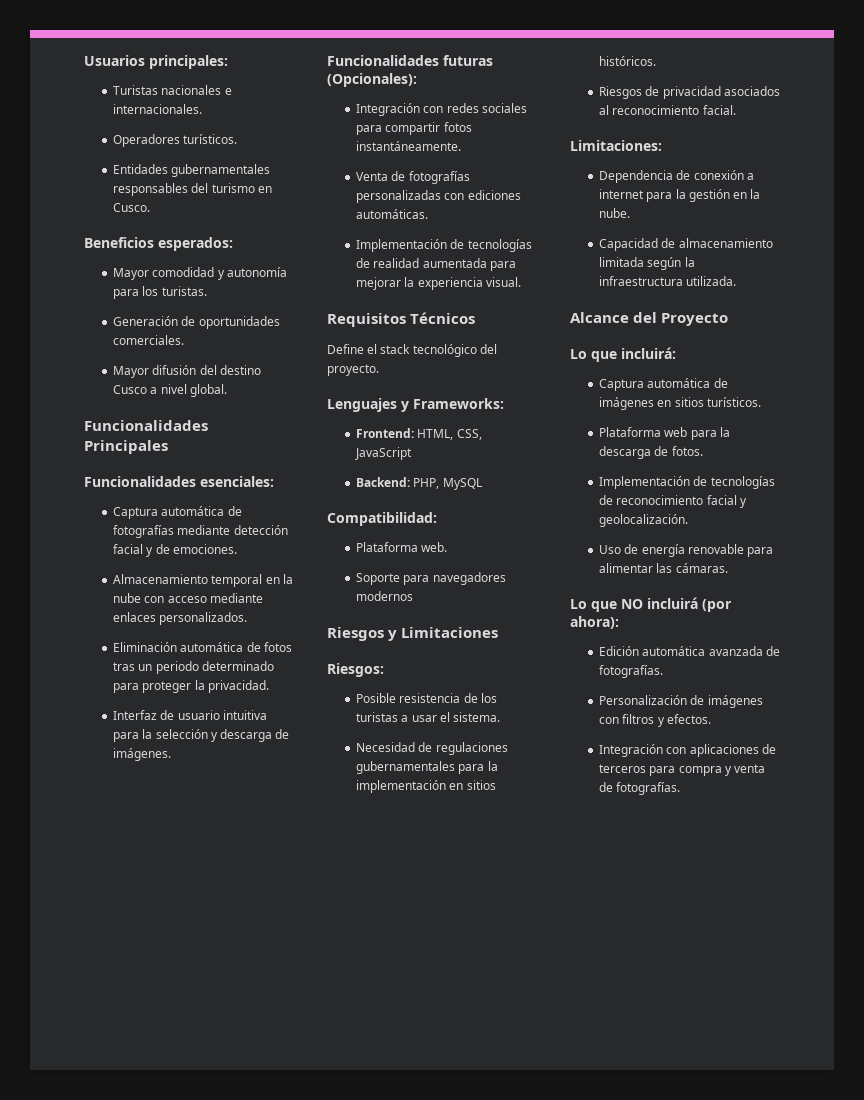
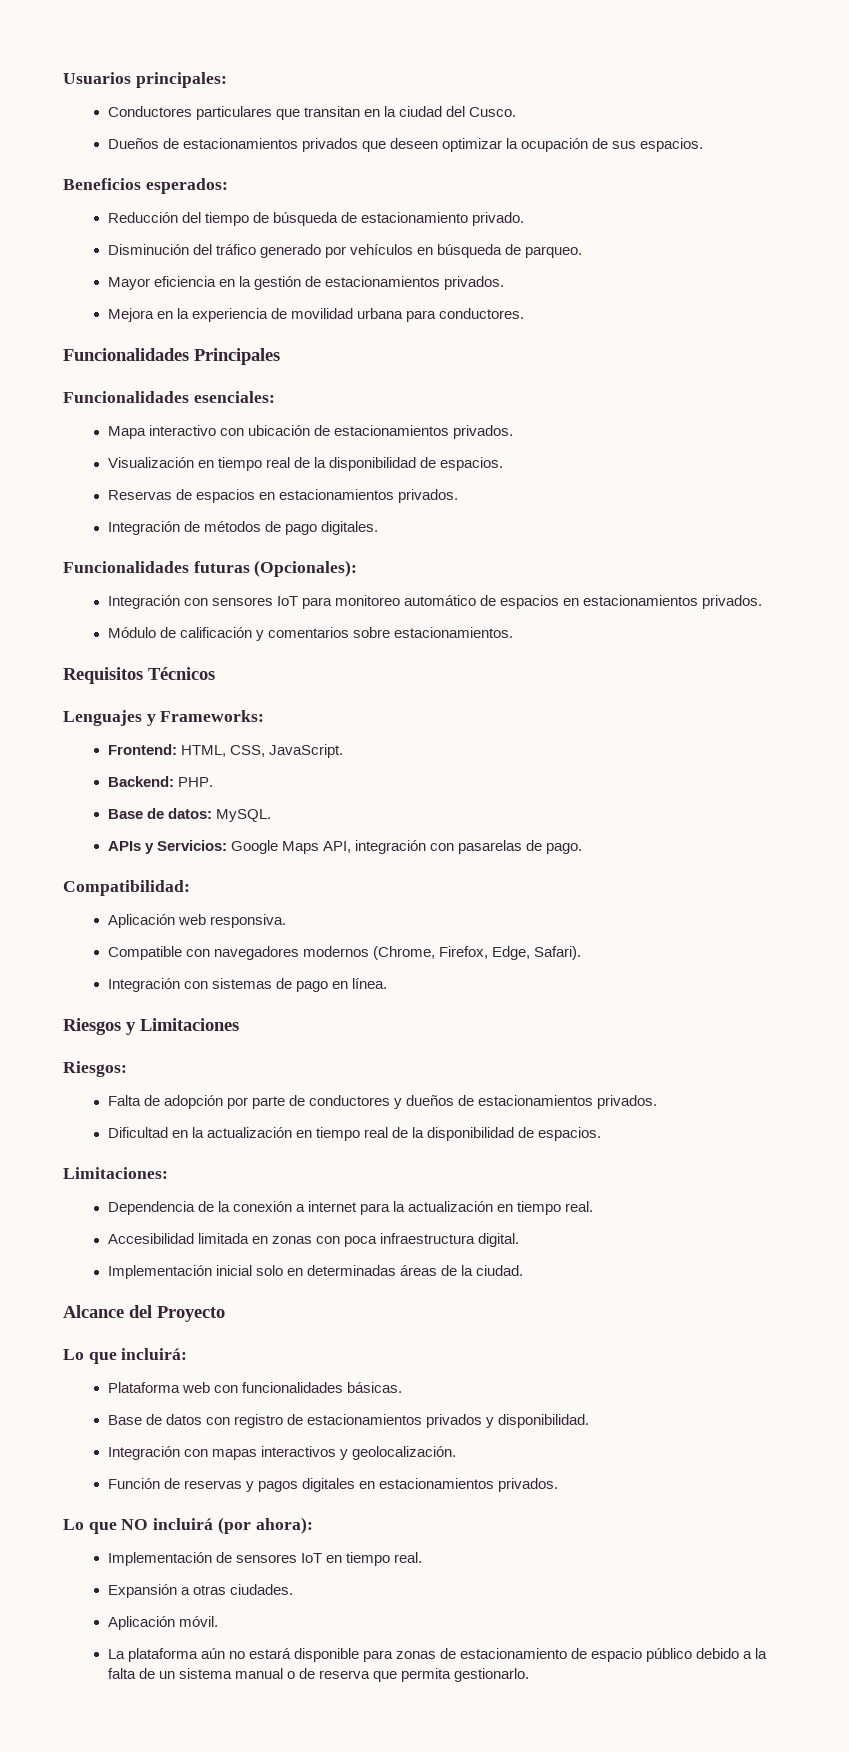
[113,85,232,95] [113,104,203,114] [113,134,238,147] [113,164,271,177] [113,183,272,196] [113,203,151,212] [84,237,233,251] [113,267,287,280] [113,286,207,299] [113,316,280,329] [113,335,185,345] [113,365,261,378] [113,384,227,397] [84,420,208,431] [84,440,168,454] [84,476,274,487] [113,506,242,519] [113,525,288,538] [113,544,237,557] [113,574,293,587] [113,593,263,603] [113,612,248,625] [113,642,292,652] [113,661,274,674] [113,680,269,693] [113,710,267,720] [113,729,290,742] [113,748,172,761] Turistas nacionales e internacionales. // Operadores turísticos. // Entidades gubernamentales responsables del turismo en Cusco. // Beneficios esperados: // Mayor comodidad y autonomía para los turistas. // Generación de oportunidades comerciales. // Mayor difusión del destino Cusco a nivel global. // Funcionalidades Principales // Funcionalidades esenciales: // Captura automática de fotografías mediante detección facial y de emociones. // Almacenamiento temporal en la nube con acceso mediante enlaces personalizados. // Eliminación automática de fotos tras un periodo determinado para proteger la privacidad. // Interfaz de usuario intuitiva para la selección y descarga de imágenes. -> [107,106,516,120] [107,138,704,152] [63,178,228,194] [107,212,524,226] [107,244,582,258] [107,276,504,290] [107,308,524,322] [63,348,280,365] [63,391,275,403] [107,425,513,439] [107,457,503,471] [107,489,458,503] [107,521,378,535] Conductores particulares que transitan en la ciudad del Cusco. // Dueños de estacionamientos privados que deseen optimizar la ocupación de sus espacios. // Beneficios esperados: // Reducción del tiempo de búsqueda de estacionamiento privado. // Disminución del tráfico generado por vehículos en búsqueda de parqueo. // Mayor eficiencia en la gestión de estacionamientos privados. // Mejora en la experiencia de movilidad urbana para conductores. // Funcionalidades Principales // Funcionalidades esenciales: // Mapa interactivo con ubicación de estacionamientos privados. // Visualización en tiempo real de la disponibilidad de espacios. // Reservas de espacios en estacionamientos privados. // Integración de métodos de pago digitales.
[446,103,527,113] [356,122,472,135] [356,141,462,151] [356,171,470,184] [356,190,521,203] [356,209,429,219] [356,239,532,252] [356,258,516,271] [356,277,521,290] [327,312,476,327] [327,344,497,357] [327,364,379,376] redes sociales para compartir fotos instantáneamente. // Venta de fotografías personalizadas con ediciones automáticas. // Implementación de tecnologías de realidad aumentada para mejorar la experiencia visual. // Requisitos Técnicos // Define el stack tecnológico del proyecto. -> [211,595,763,609] [107,627,513,641] [63,667,215,684] sensores IoT para monitoreo automático de espacios en estacionamientos privados. // Módulo de calificación y comentarios sobre estacionamientos. // Requisitos Técnicos
[355,447,413,460] JavaScript -> [268,744,343,758] JavaScript.
[413,478,482,490] [327,512,437,526] [356,542,448,552] [356,572,506,585] [356,591,414,601] [327,627,499,641] [327,663,384,677] [356,693,497,703] [356,712,501,722] [356,742,508,755] [356,761,498,774] [356,780,496,793] [599,56,657,66] [599,86,780,99] [599,105,736,115] PHP, MySQL // Compatibilidad: // Plataforma web. // Soporte para navegadores modernos // Riesgos y Limitaciones // Riesgos: // Posible resistencia de los turistas a usar el sistema. // Necesidad de regulaciones gubernamentales para la implementación en sitios históricos. // Riesgos de privacidad asociados al reconocimiento facial. -> [177,777,213,787] [107,808,271,822] [107,840,583,854] [63,880,190,896] [107,914,286,928] [107,946,581,960] [107,978,387,992] [63,1018,239,1035] [63,1061,127,1077] [107,1095,658,1109] [107,1127,602,1141] PHP. // Base de datos: MySQL. // APIs y Servicios: Google Maps API, integración con pasarelas de pago. // Compatibilidad: // Aplicación web responsiva. // Compatible con navegadores modernos (Chrome, Firefox, Edge, Safari). // Integración con sistemas de pago en línea. // Riesgos y Limitaciones // Riesgos: // Falta de adopción por parte de conductores y dueños de estacionamientos privados. // Dificultad en la actualización en tiempo real de la disponibilidad de espacios.
(691, 175) none -> [217,1201,230,1212] la
[688,189,761,202] [599,208,631,218] [599,238,773,251] [599,257,695,270] [599,276,737,286] gestión en la nube. // Capacidad de almacenamiento limitada según la infraestructura utilizada. -> [407,1201,594,1215] [107,1233,519,1247] [107,1265,523,1279] actualización en tiempo real. // Accesibilidad limitada en zonas con poca infraestructura digital. // Implementación inicial solo en determinadas áreas de la ciudad.
[599,378,728,391] [599,397,761,410] [599,427,730,440] [599,446,703,459] [599,476,775,489] [599,495,747,508] [599,514,689,527] [599,544,774,557] [599,563,728,573] Captura automática de imágenes en sitios turísticos. // Plataforma web para la descarga de fotos. // Implementación de tecnologías de reconocimiento facial y geolocalización. // Uso de energía renovable para alimentar las cámaras. -> [107,1382,402,1393] [107,1414,589,1428] [107,1446,456,1460] [107,1478,558,1492] Plataforma web con funcionalidades básicas. // Base de datos con registro de estacionamientos privados y disponibilidad. // Integración con mapas interactivos y geolocalización. // Función de reservas y pagos digitales en estacionamientos privados.
[599,646,780,656] [599,665,664,678] [599,695,763,708] [599,714,711,727] [599,744,776,757] [599,764,766,776] [599,782,681,795] Edición automática avanzada de fotografías. // Personalización de imágenes con filtros y efectos. // Integración con aplicaciones de terceros para compra y venta de fotografías. -> [107,1552,422,1566] [107,1584,293,1598] [107,1616,218,1630] [107,1648,768,1662] [107,1668,530,1682] Implementación de sensores IoT en tiempo real. // Expansión a otras ciudades. // Aplicación móvil. // La plataforma aún no estará disponible para zonas de estacionamiento de espacio público debido a la falta de un sistema manual o de reserva que permita gestionarlo.

